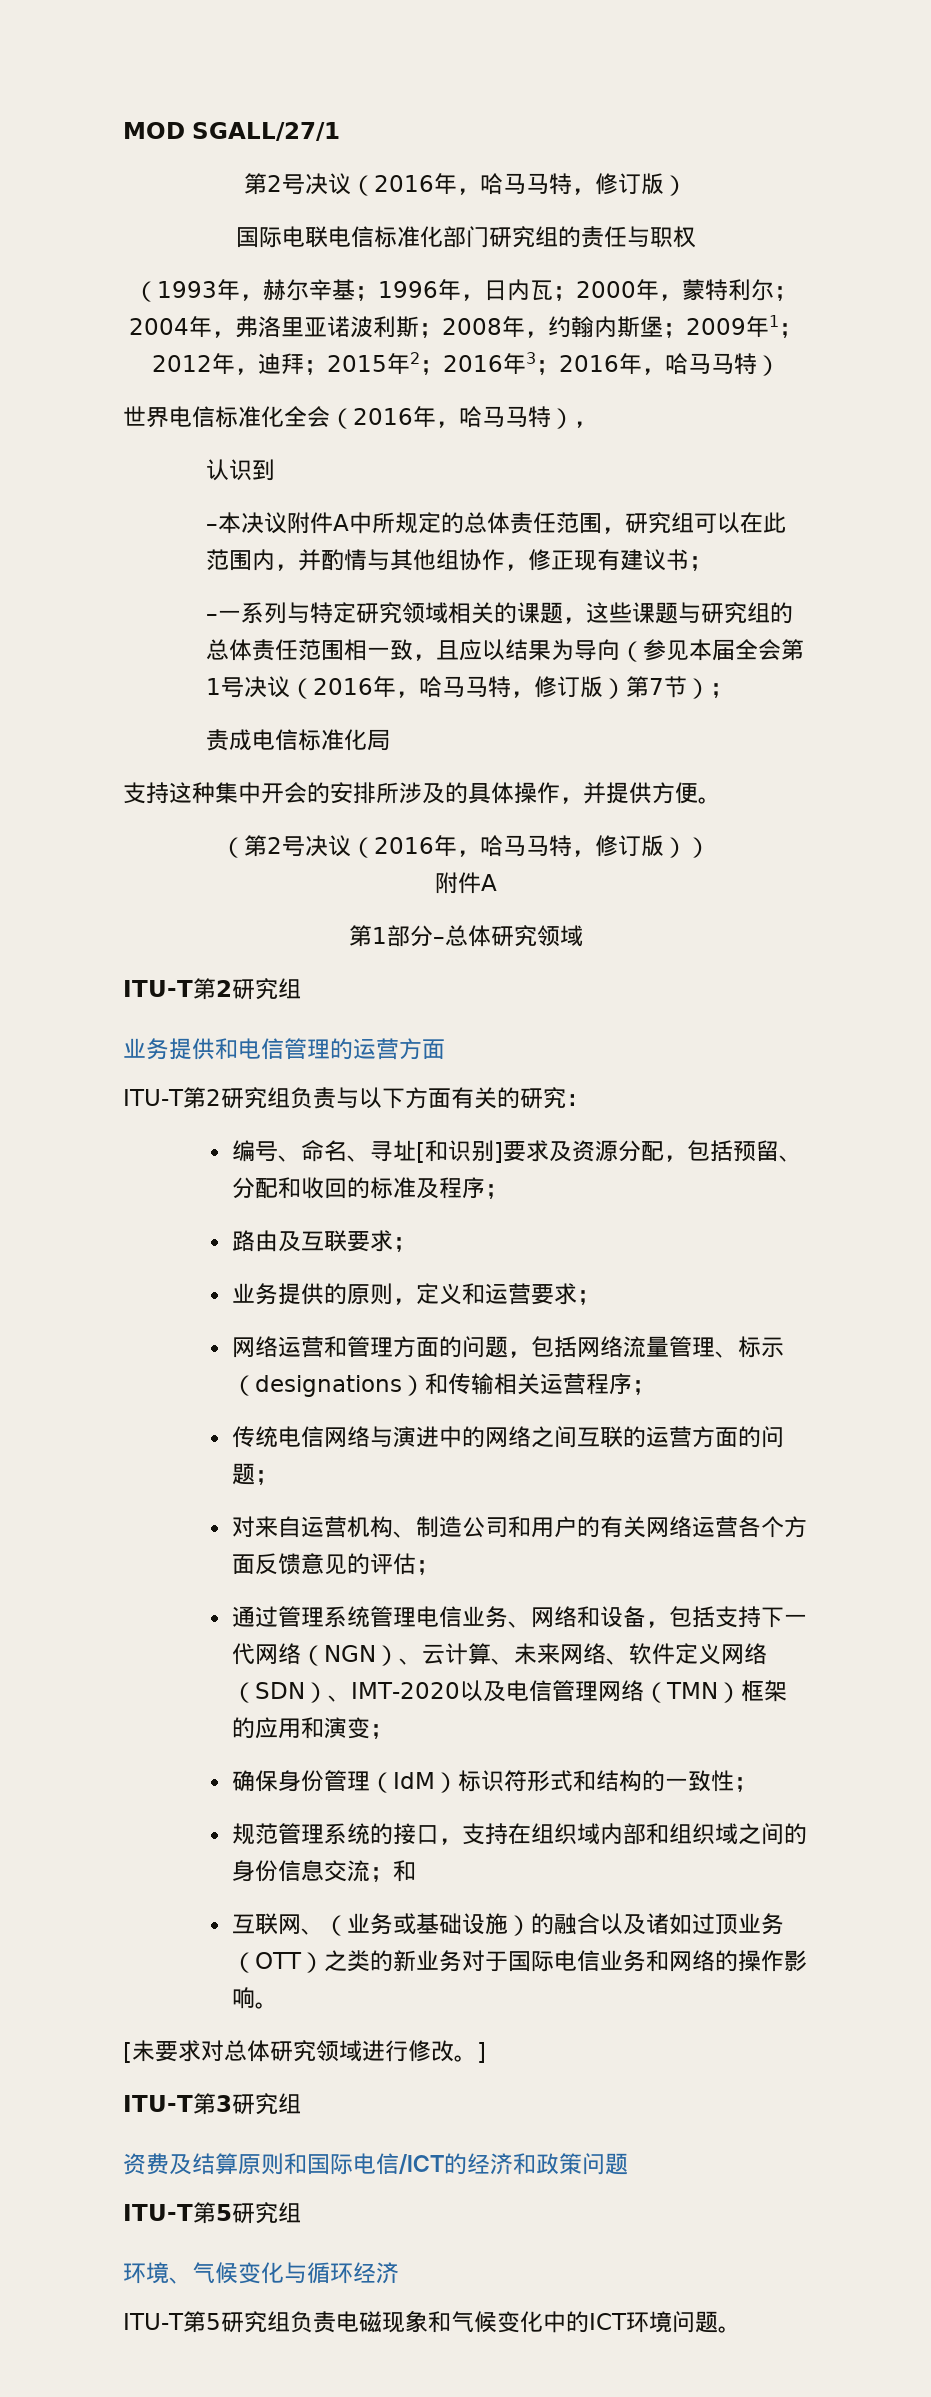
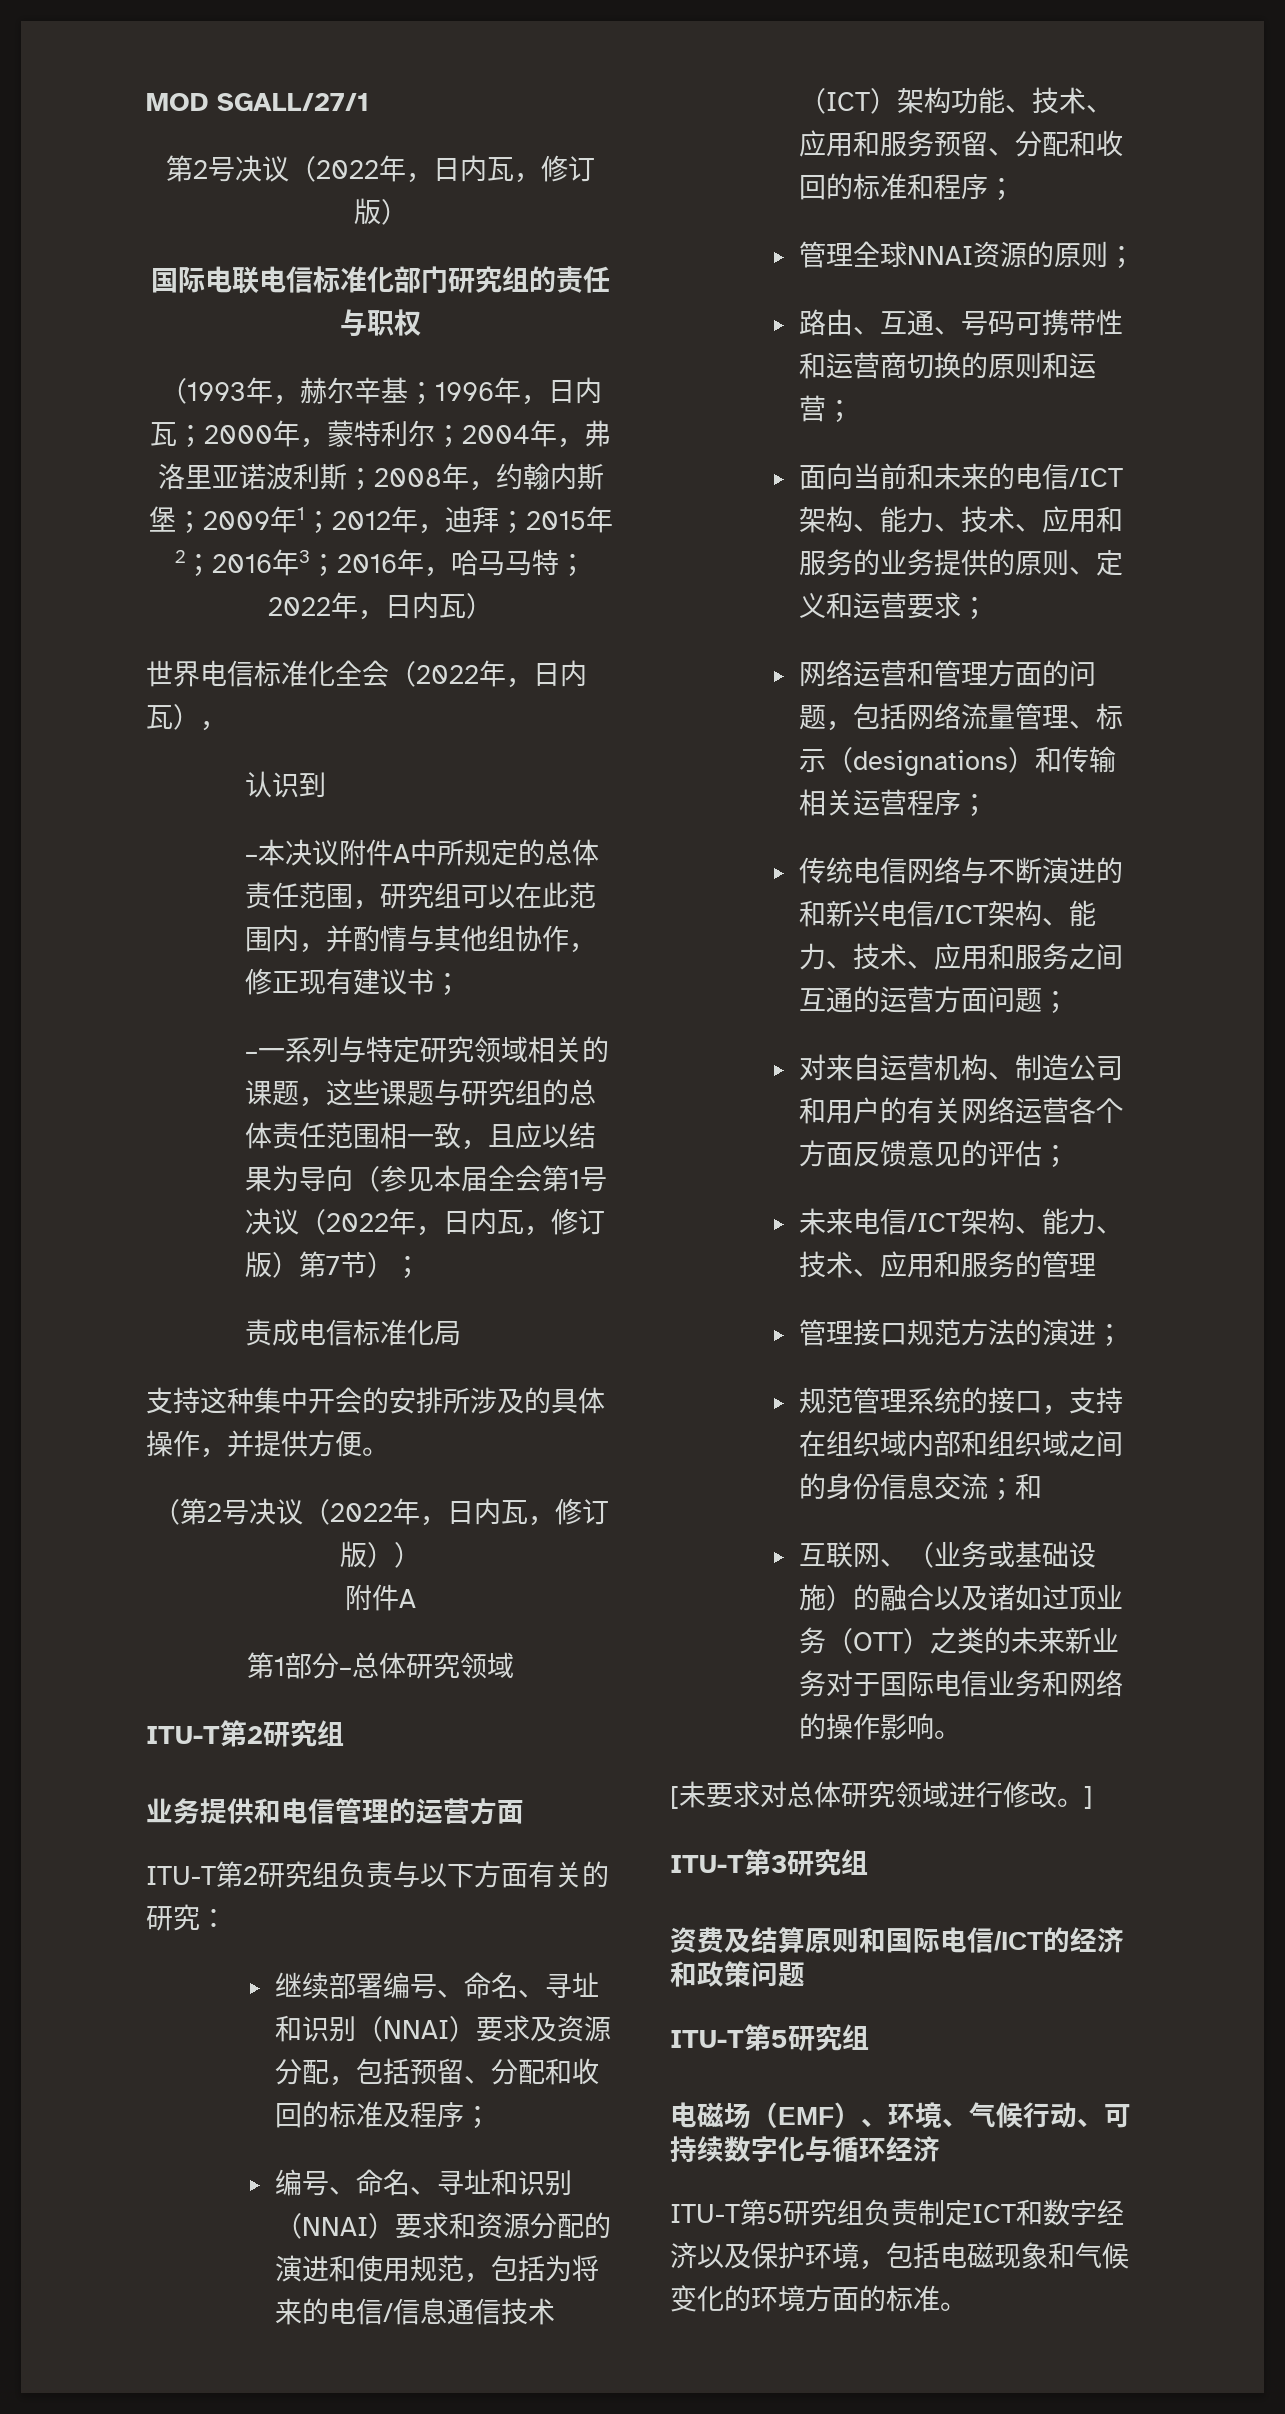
[374,173,572,195] 2016年，哈马马特 -> [316,155,514,183] 2022年，日内瓦
(757, 364) none -> [559,553,586,577] [268,592,466,620] ；2022年，日内瓦
[353,406,551,428] 2016年，哈马马特 -> [416,660,587,688] [146,705,173,729] 2022年，日内瓦
[313,676,512,698] 2016年，哈马马特 -> [326,1208,525,1236] 2022年，日内瓦
[374,835,572,857] 2016年，哈马马特 -> [329,1498,528,1526] 2022年，日内瓦
[231,1140,503,1163] 编号、命名、寻址[和识别] -> [274,1972,599,1999] [274,2015,476,2042] 继续部署编号、命名、寻址和识别（NNAI）
[231,1230,416,1252] 路由及互联要求； // -> [274,2169,572,2196] [274,2212,611,2239] [274,2255,599,2283] [274,2298,555,2325] [798,87,1113,114] [798,130,1123,157] [798,173,1015,201] [798,241,1135,269] [798,309,1123,336] [798,352,1096,379] [798,395,853,423] [798,463,1123,490] [798,506,1123,533] [798,549,880,576] 编号、命名、寻址和识别（NNAI）要求和资源分配的演进和使用规范，包括为将来的电信/信息通信技术（ICT）架构功能、技术、应用和服务预留、分配和收回的标准和程序； // 管理全球NNAI资源的原则； // 路由、互通、号码可携带性和运营商切换的原则和运营； // 面向当前和未来的电信/ICT架构、能力、技术、应用和服务的
[392,1298,416,1305] ， -> [1068,567,1096,575] 、
[392,1426,761,1448] 演进中的网络之间互联的运营方面的 -> [987,857,1123,884] [798,900,1096,927] [798,943,1123,970] [798,986,988,1013] 不断演进的和新兴电信/ICT架构、能力、技术、应用和服务之间互通的运营方面
[231,1606,807,1628] [231,1643,767,1666] [231,1680,787,1703] [231,1717,393,1739] [231,1770,734,1793] 通过管理系统管理电信业务、网络和设备，包括支持下一代网络（NGN）、云计算、未来网络、软件定义网络（SDN）、IMT-2020以及电信管理网络（TMN）框架的应用和演变； // 确保身份管理（IdM）标识符形式和结构的一致性 -> [798,1208,1123,1235] [798,1251,1096,1278] [798,1319,1096,1346] 未来电信/ICT架构、能力、技术、应用和服务的管理 // 管理接口规范方法的演进
(393, 1961) none -> [1010,1627,1065,1654] 未来
[123,2262,261,2284] 环境、气候变 -> [670,2102,1131,2128] [670,2136,778,2162] 电磁场（EMF）、环境、气候行动、可持续数字
(336, 2322) none -> [918,2199,1124,2226] [670,2242,940,2270] 制定ICT和数字经济以及保护环境，包括
[542,2311,718,2333] 中的ICT环境问题 -> [724,2285,940,2312] 的环境方面的标准

